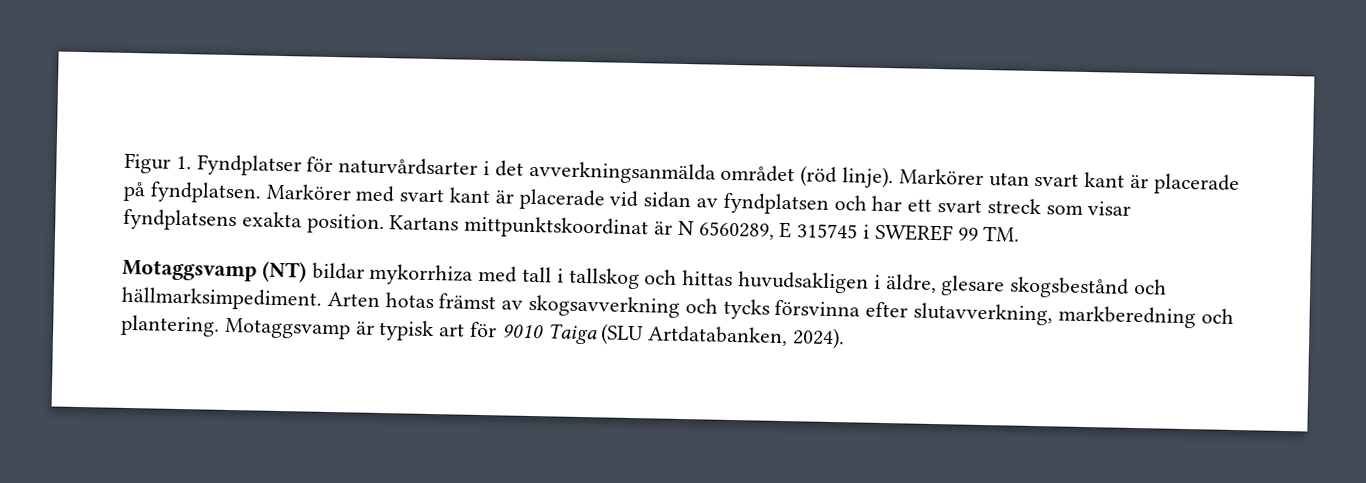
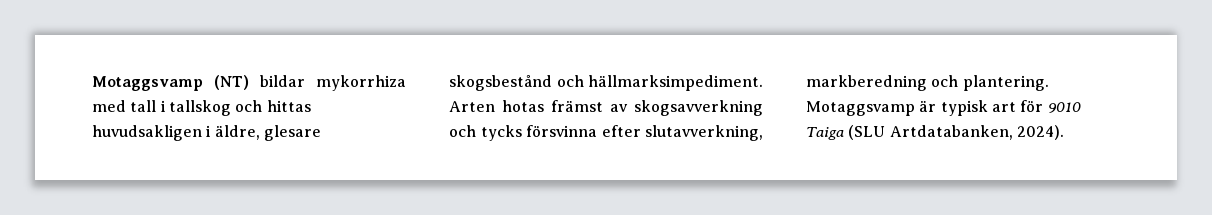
[124,152,1240,196] [123,181,1132,216] [123,208,1021,242] Figur 1. Fyndplatser för naturvårdsarter i det avverkningsanmälda området (röd linje). Markörer utan svart kant är placerade på fyndplatsen. Markörer med svart kant är placerade vid sidan av fyndplatsen och har ett svart streck som visar fyndplatsens exakta position. Kartans mittpunktskoordinat är N 6560289, E 315745 i SWEREF 99 TM. // -> (92, 83) none

